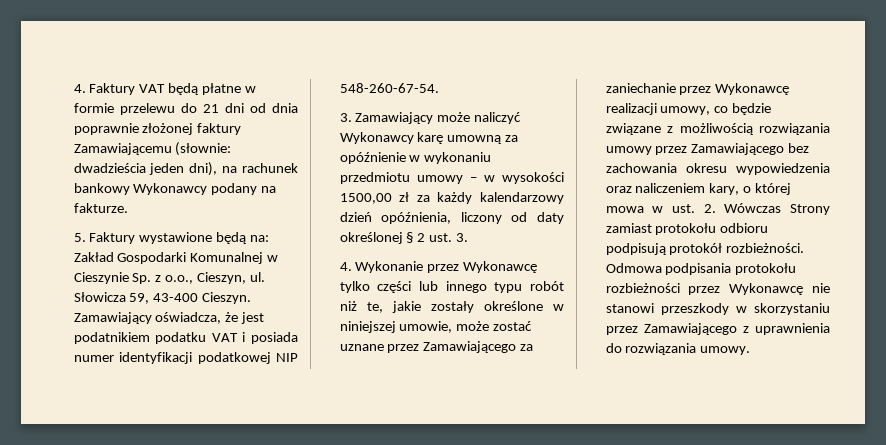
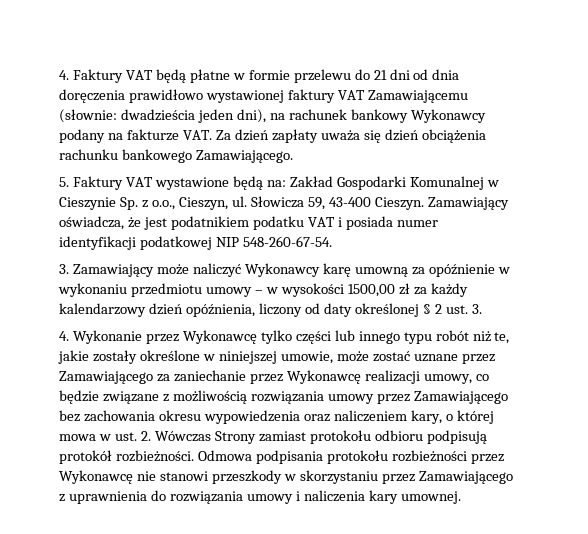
[73,123,242,135] poprawnie złożonej faktury -> [59,89,366,103] doręczenia prawidłowo wystawionej faktury VAT
[73,203,128,213] fakturze. -> [127,129,486,143] [59,149,294,163] fakturze VAT. Za dzień zapłaty uważa się dzień obciążenia rachunku bankowego Zamawiającego.
(136, 238) none -> [126,177,154,187] VAT
[700,346,751,355] umowy. -> [247,490,461,504] umowy i naliczenia kary umownej.

